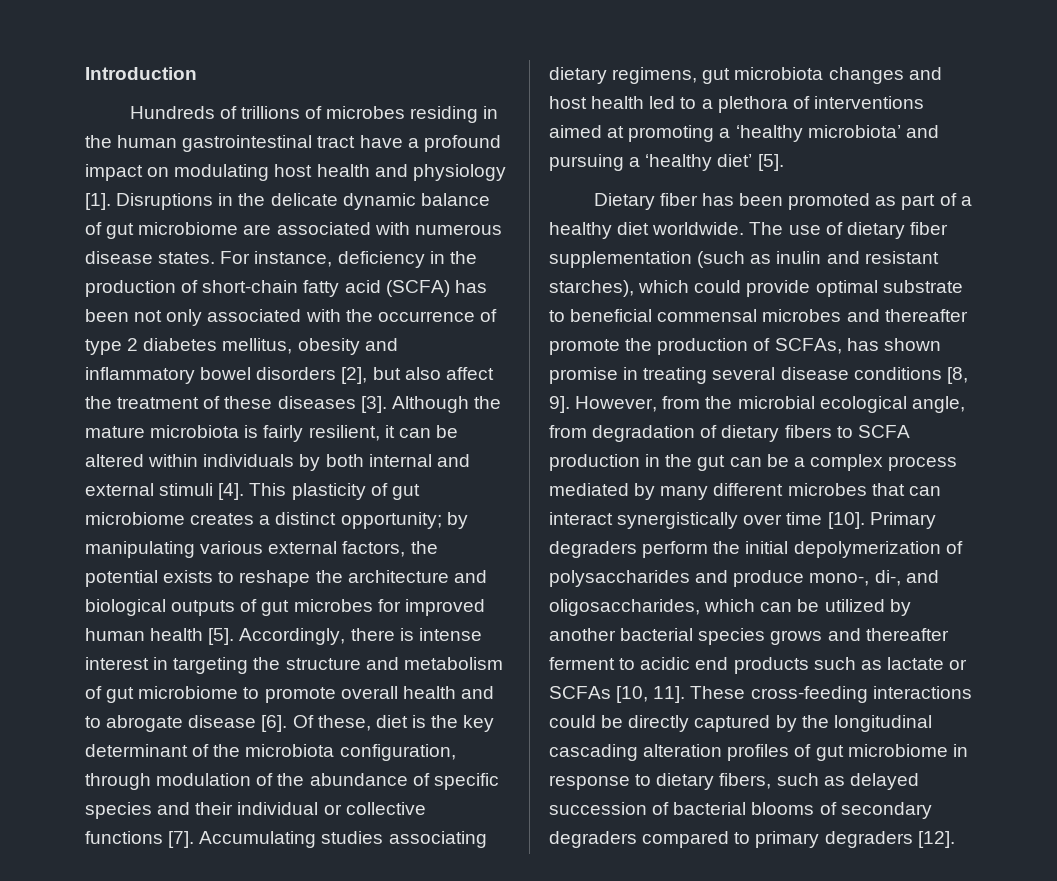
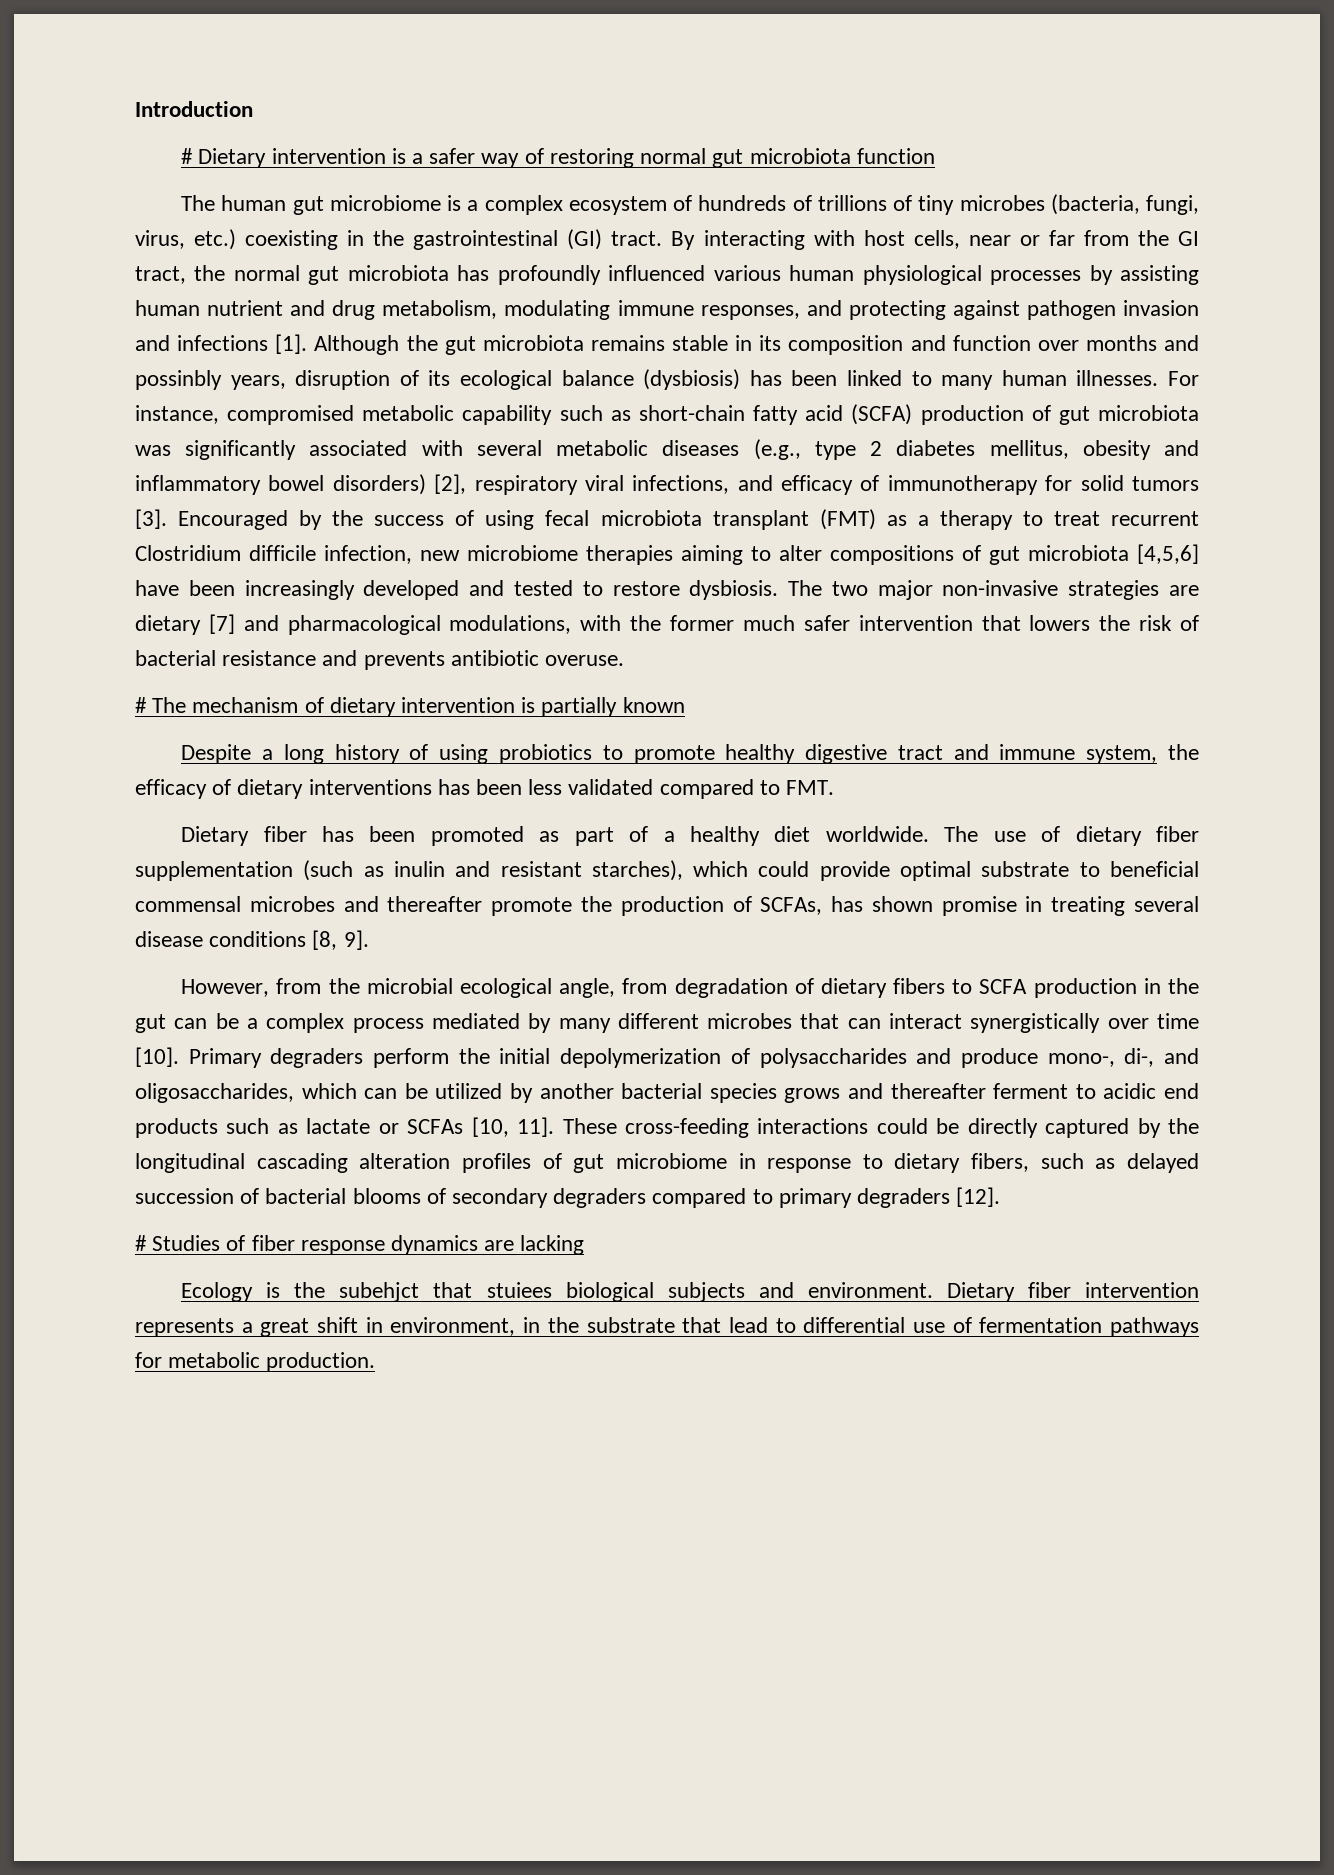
[129,106,499,123] [85,135,501,152] [85,164,506,181] [85,193,490,210] [85,222,502,239] [85,251,477,268] [85,280,487,297] [85,309,497,326] Hundreds of trillions of microbes residing in the human gastrointestinal tract have a profound impact on modulating host health and physiology [1]. Disruptions in the delicate dynamic balance of gut microbiome are associated with numerous disease states. For instance, deficiency in the production of short-chain fatty acid (SCFA) has been not only associated with the occurrence of -> [181,148,935,168] [181,194,1199,215] [135,229,1199,250] [135,265,1199,285] [135,300,1200,320] [135,334,1199,355] [135,369,1200,390] [135,404,1200,425] [135,439,801,460] # Dietary intervention is a safer way of restoring normal gut microbiota function // The human gut microbiome is a complex ecosystem of hundreds of trillions of tiny microbes (bacteria, fungi, virus, etc.) coexisting in the gastrointestinal (GI) tract. By interacting with host cells, near or far from the GI tract, the normal gut microbiota has profoundly influenced various human physiological processes by assisting human nutrient and drug metabolism, modulating immune responses, and protecting against pathogen invasion and infections [1]. Although the gut microbiota remains stable in its composition and function over months and possinbly years, disruption of its ecological balance (dysbiosis) has been linked to many human illnesses. For instance, compromised metabolic capability such as short-chain fatty acid (SCFA) production of gut microbiota was significantly associated with several metabolic diseases (e.g.,
[256,367,494,384] [85,396,501,413] [85,425,458,442] [85,454,470,471] [85,483,420,500] [85,512,468,529] [85,541,438,558] [85,570,487,587] [85,599,485,616] [85,628,482,645] [85,657,503,674] [85,686,494,703] [85,715,495,732] [85,744,456,761] [85,773,499,790] [85,802,426,819] [85,831,487,848] [549,67,942,84] [549,96,924,113] [549,125,939,142] [549,154,784,171] disorders [2], but also affect the treatment of these diseases [3]. Although the mature microbiota is fairly resilient, it can be altered within individuals by both internal and external stimuli [4]. This plasticity of gut microbiome creates a distinct opportunity; by manipulating various external factors, the potential exists to reshape the architecture and biological outputs of gut microbes for improved human health [5]. Accordingly, there is intense interest in targeting the structure and metabolism of gut microbiome to promote overall health and to abrogate disease [6]. Of these, diet is the key determinant of the microbiota configuration, through modulation of the abundance of specific species and their individual or collective functions [7]. Accumulating studies associating dietary regimens, gut microbiota changes and host health led to a plethora of interventions aimed at promoting a ‘healthy microbiota’ and pursuing a ‘healthy diet’ [5]. -> [332,474,1199,495] [135,509,1199,530] [135,544,1199,565] [135,580,1200,600] [135,614,1199,635] [135,650,625,670] [135,697,685,717] [181,744,1199,764] [135,779,835,799] disorders) [2], respiratory viral infections, and efficacy of immunotherapy for solid tumors [3]. Encouraged by the success of using fecal microbiota transplant (FMT) as a therapy to treat recurrent Clostridium difficile infection, new microbiome therapies aiming to alter compositions of gut microbiota [4,5,6] have been increasingly developed and tested to restore dysbiosis. The two major non-invasive strategies are dietary [7] and pharmacological modulations, with the former much safer intervention that lowers the risk of bacterial resistance and prevents antibiotic overuse. // # The mechanism of dietary intervention is partially known // Despite a long history of using probiotics to promote healthy digestive tract and immune system, the efficacy of dietary interventions has been less validated compared to FMT.
(570, 404) none -> (369, 940) //
(955, 839) none -> [135,1235,585,1255] [181,1282,1199,1302] [135,1317,1199,1337] [135,1352,376,1372] // # Studies of fiber response dynamics are lacking // Ecology is the subehjct that stuiees biological subjects and environment. Dietary fiber intervention represents a great shift in environment, in the substrate that lead to differential use of fermentation pathways for metabolic production.

